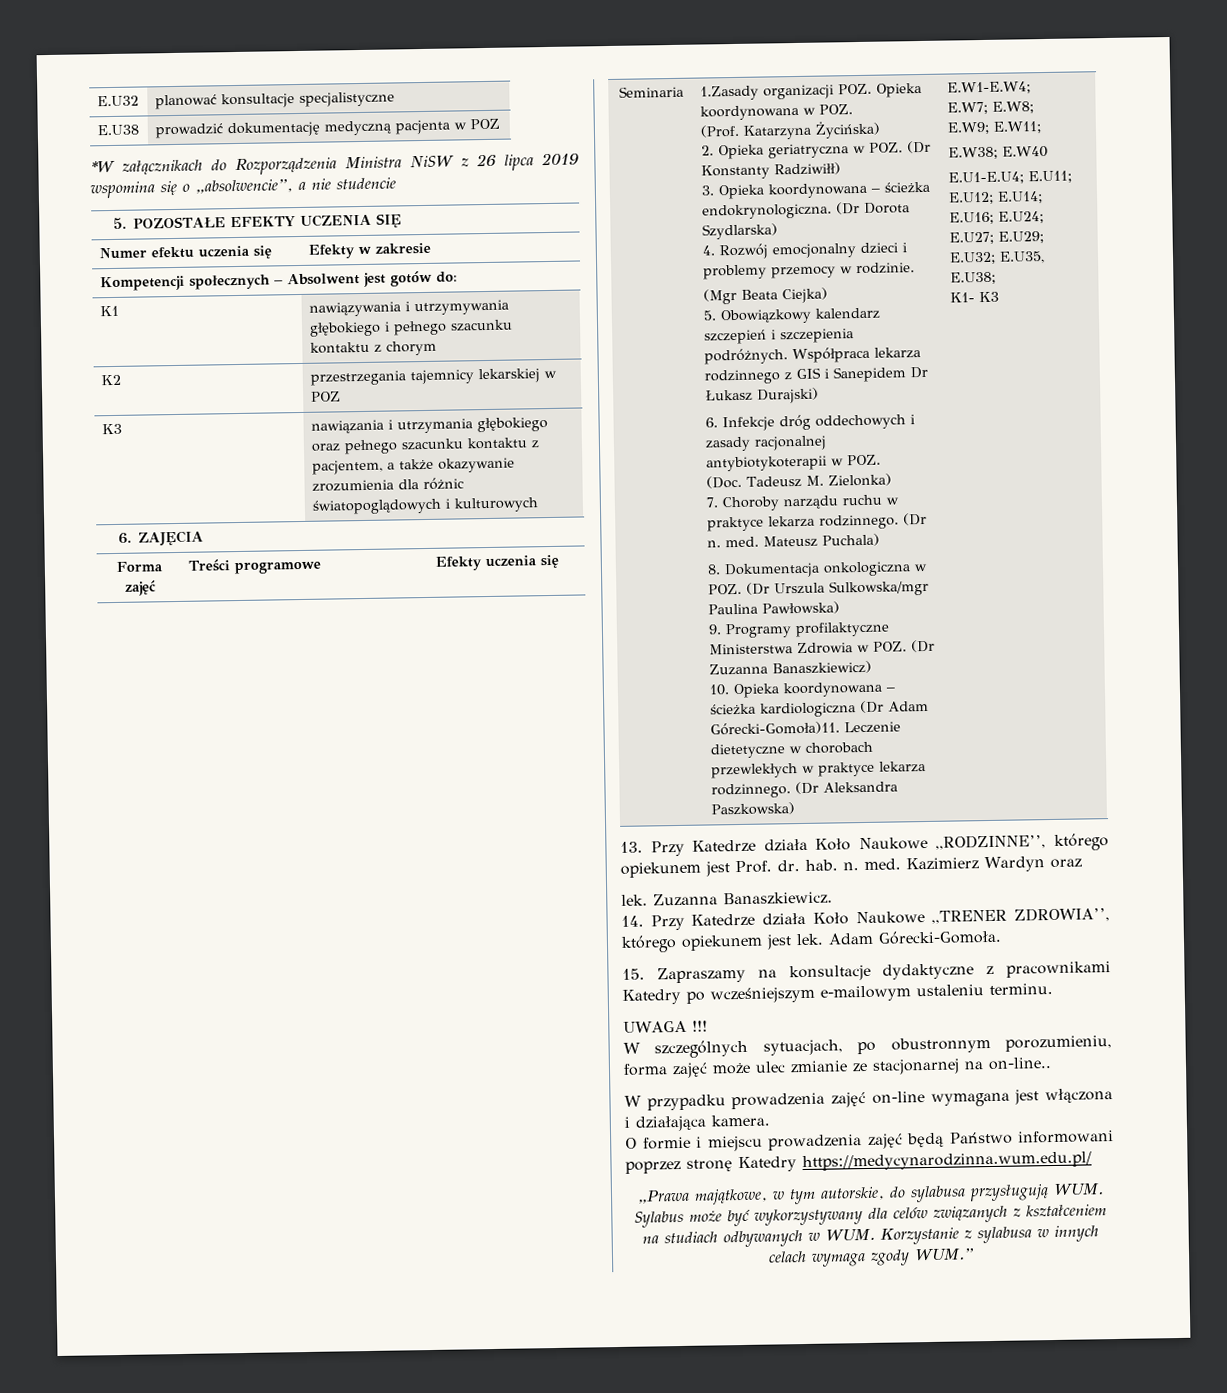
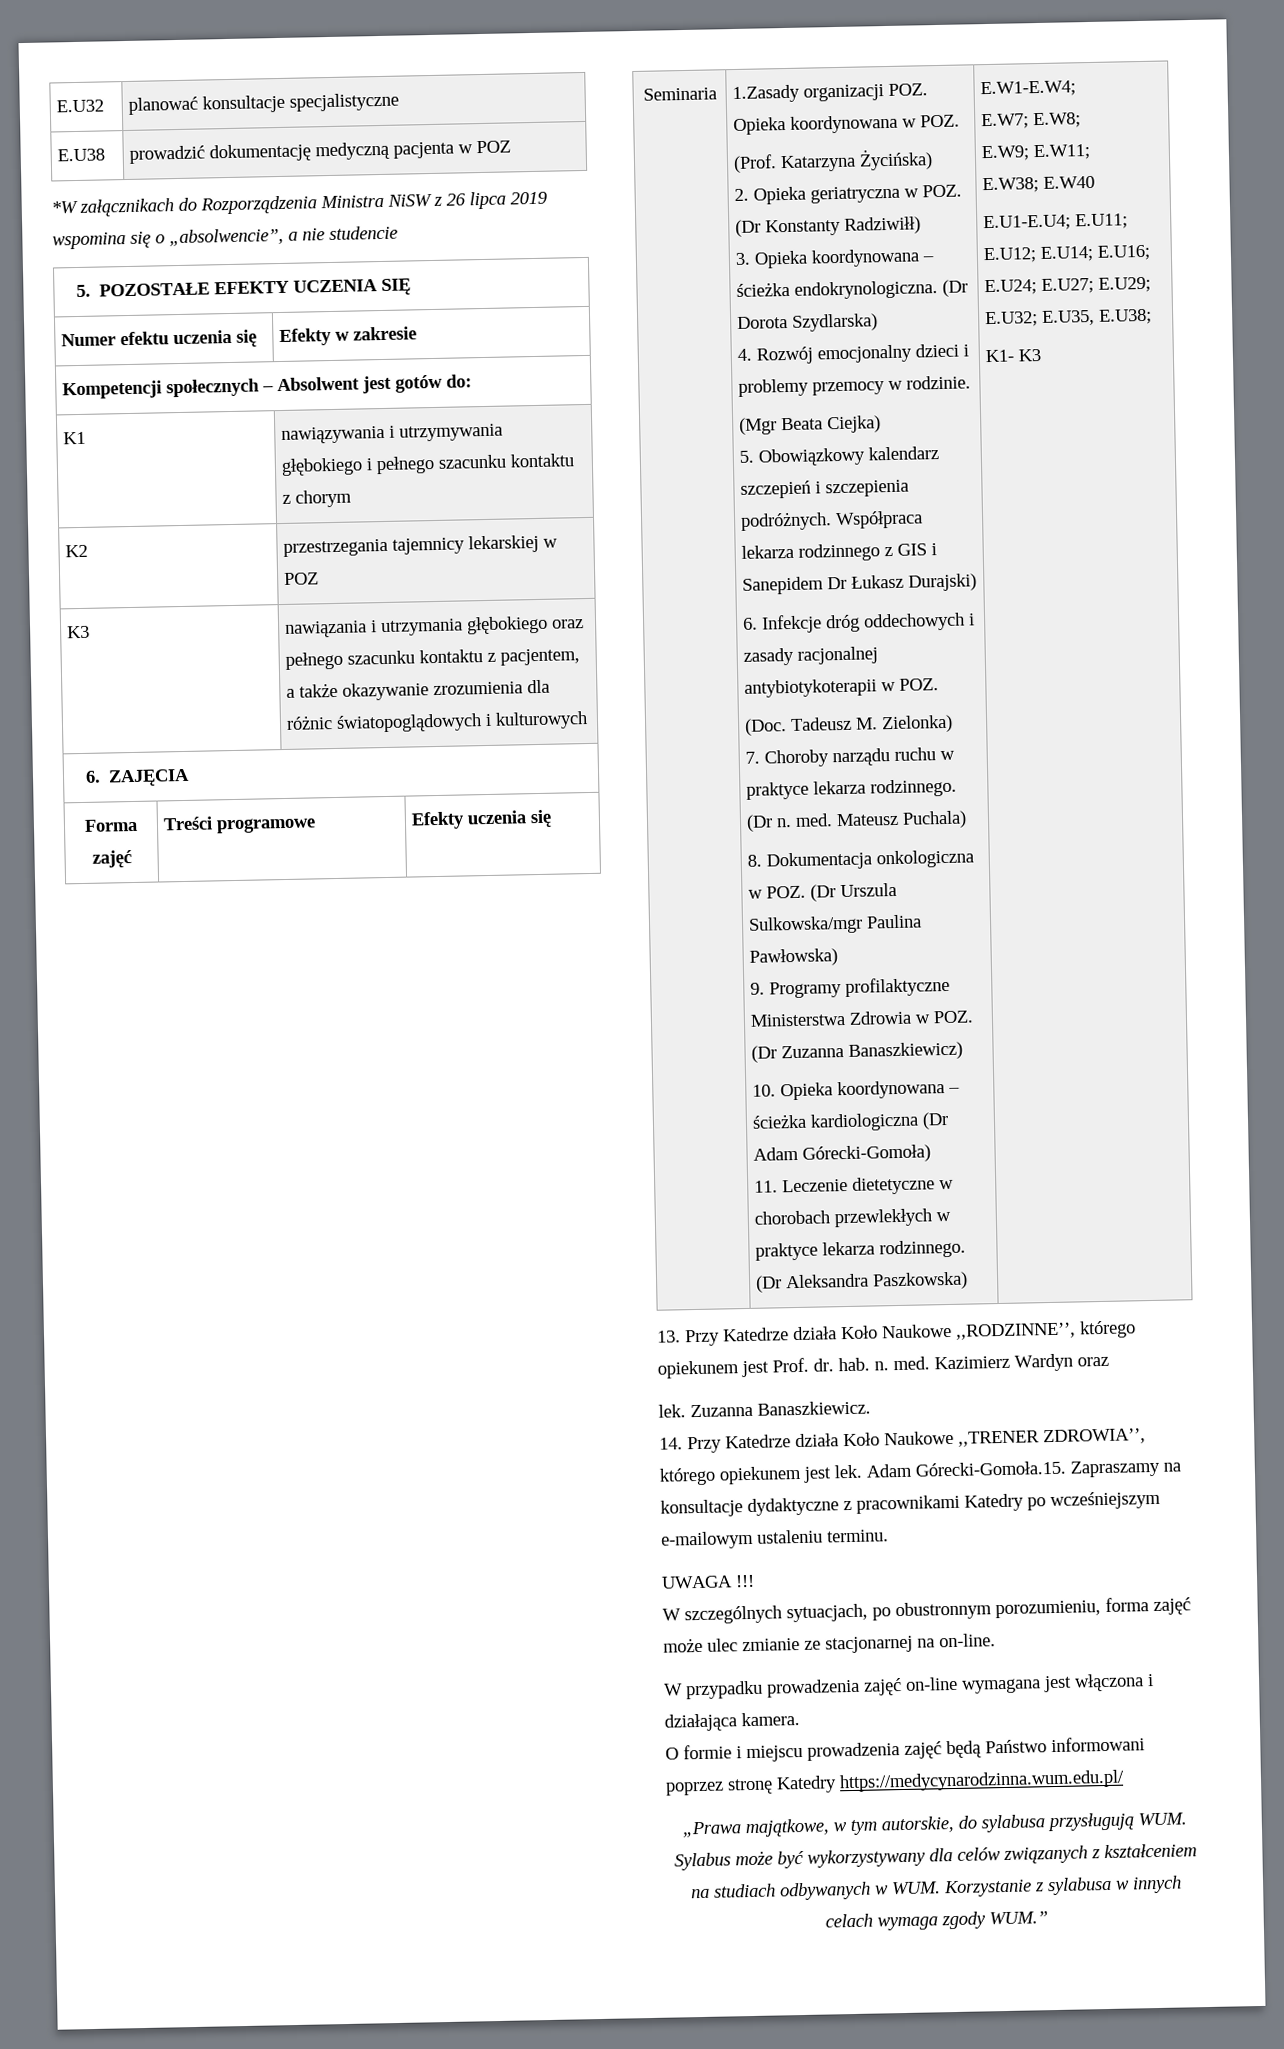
[710,721,841,736] Górecki-Gomoła)11. -> [802,1144,932,1164] [754,1180,779,1193] Górecki-Gomoła) // 11.
[878,929,1002,945] [622,968,645,980] Górecki-Gomoła. // 15. -> [915,1460,1066,1477] Górecki-Gomoła.15.
[988,1057,1052,1071] on-line.. -> [939,1633,996,1648] on-line.

